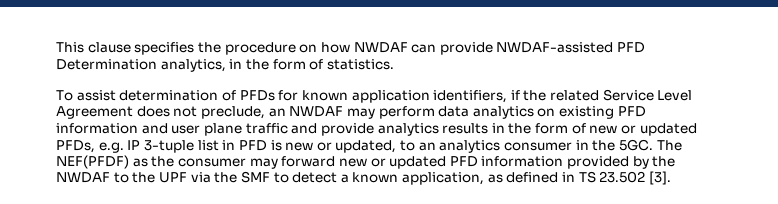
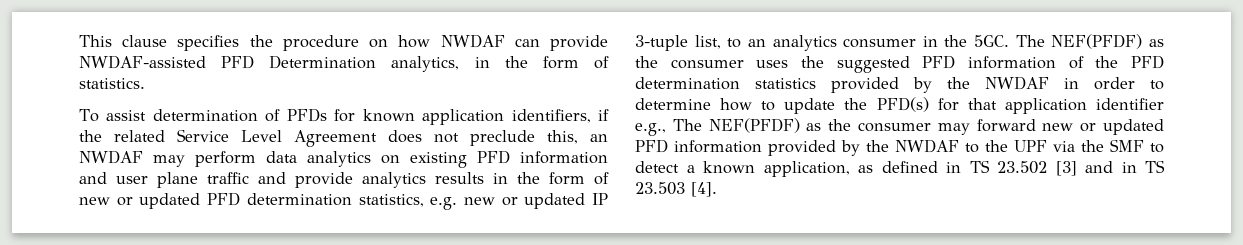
[200,106,265,119] preclude, -> [470,130,578,146] preclude this,
[56,140,397,153] PFDs, e.g. IP 3-tuple list in PFD is new or updated, -> [207,192,608,210] [635,35,721,51] PFD determination statistics, e.g. new or updated IP 3-tuple list,
(246, 162) none -> [756,55,1164,73] [635,76,1164,93] [635,97,1164,114] [635,118,931,136] uses the suggested PFD information of the PFD determination statistics provided by the NWDAF in order to determine how to update the PFD(s) for that application identifier e.g., The NEF(PFDF) as the consumer
[648,171,671,185] [3]. -> [1055,160,1165,176] [635,182,717,197] [3] and in TS 23.503 [4].

